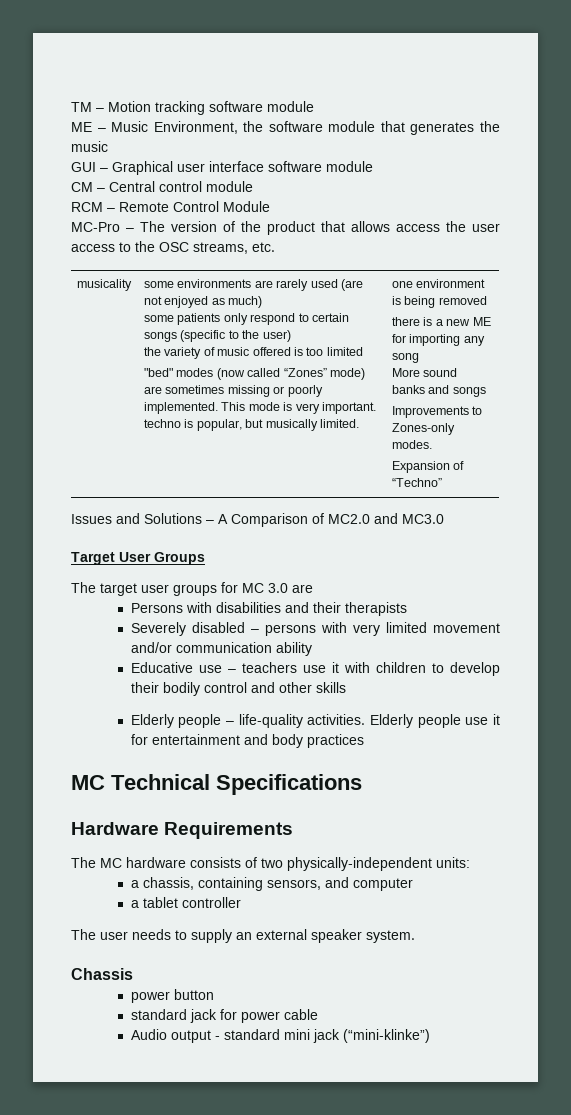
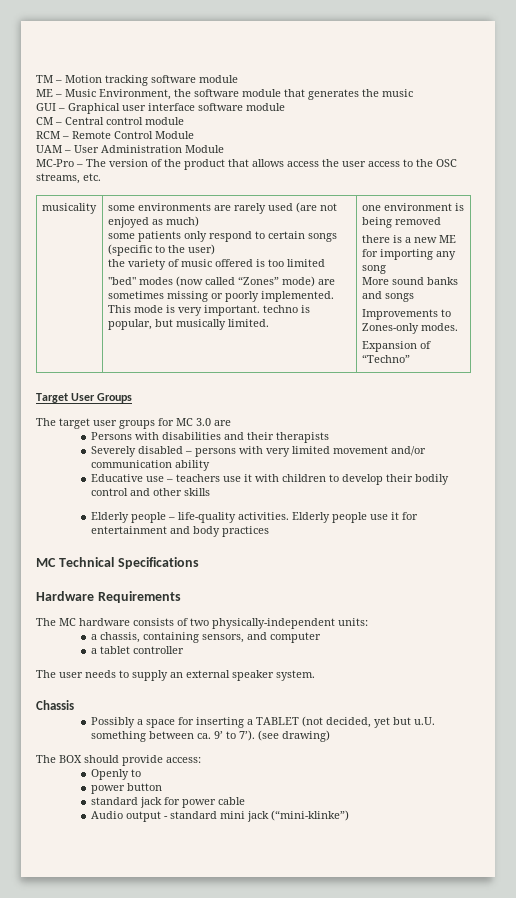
(270, 206) none -> [36,145,224,153] // UAM – User Administration Module
[71,513,444,527] // Issues and Solutions – A Comparison of MC2.0 and MC3.0 -> (410, 358) none
(133, 974) none -> [91,716,436,728] [91,730,331,742] [36,755,201,766] [91,769,142,780] // Possibly a space for inserting a TABLET (not decided, yet but u.U. something between ca. 9’ to 7’). (see drawing) // The BOX should provide access: // Openly to

